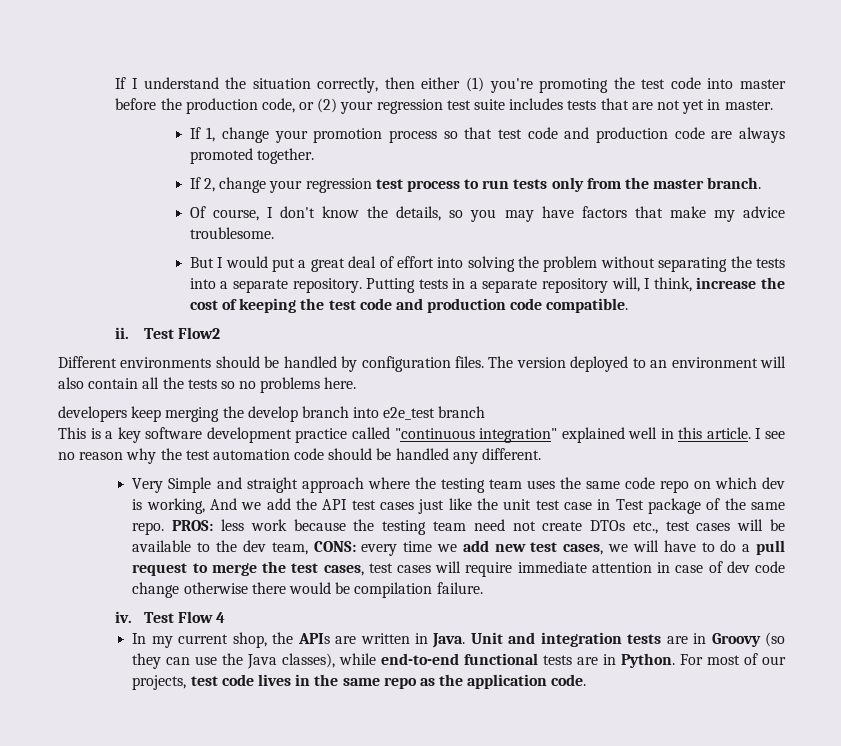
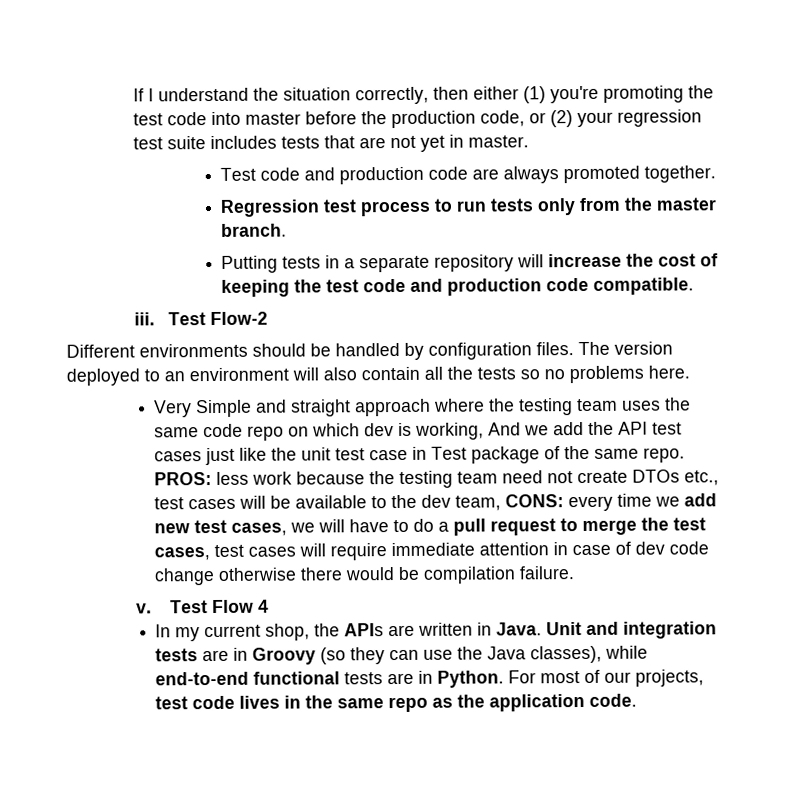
[189,127,523,143] If 1, change your promotion process so that test -> [220,167,257,181] Test
[189,177,372,193] If 2, change your regression -> [220,199,321,217] Regression
[189,206,785,222] [189,227,274,239] [189,256,785,272] [189,278,362,293] Of course, I don't know the details, so you may have factors that make my advice troublesome. // But I would put a great deal of effort into solving the problem without separating the tests into a separate repository. -> (288, 230) none
[611,277,692,292] will, I think, -> [517,254,545,268] will
[115,327,221,339] ii. Test Flow2 -> [134,311,269,326] iii. Test Flow-2
[58,406,486,422] [58,427,785,443] [58,448,542,464] // developers keep merging the develop branch into e2e_test branch // This is a key software development practice called "continuous integration" explained well in this article. I see no reason why the test automation code should be handled any different. -> (690, 372) none
[115,611,133,623] iv. -> [136,603,153,614] v.

